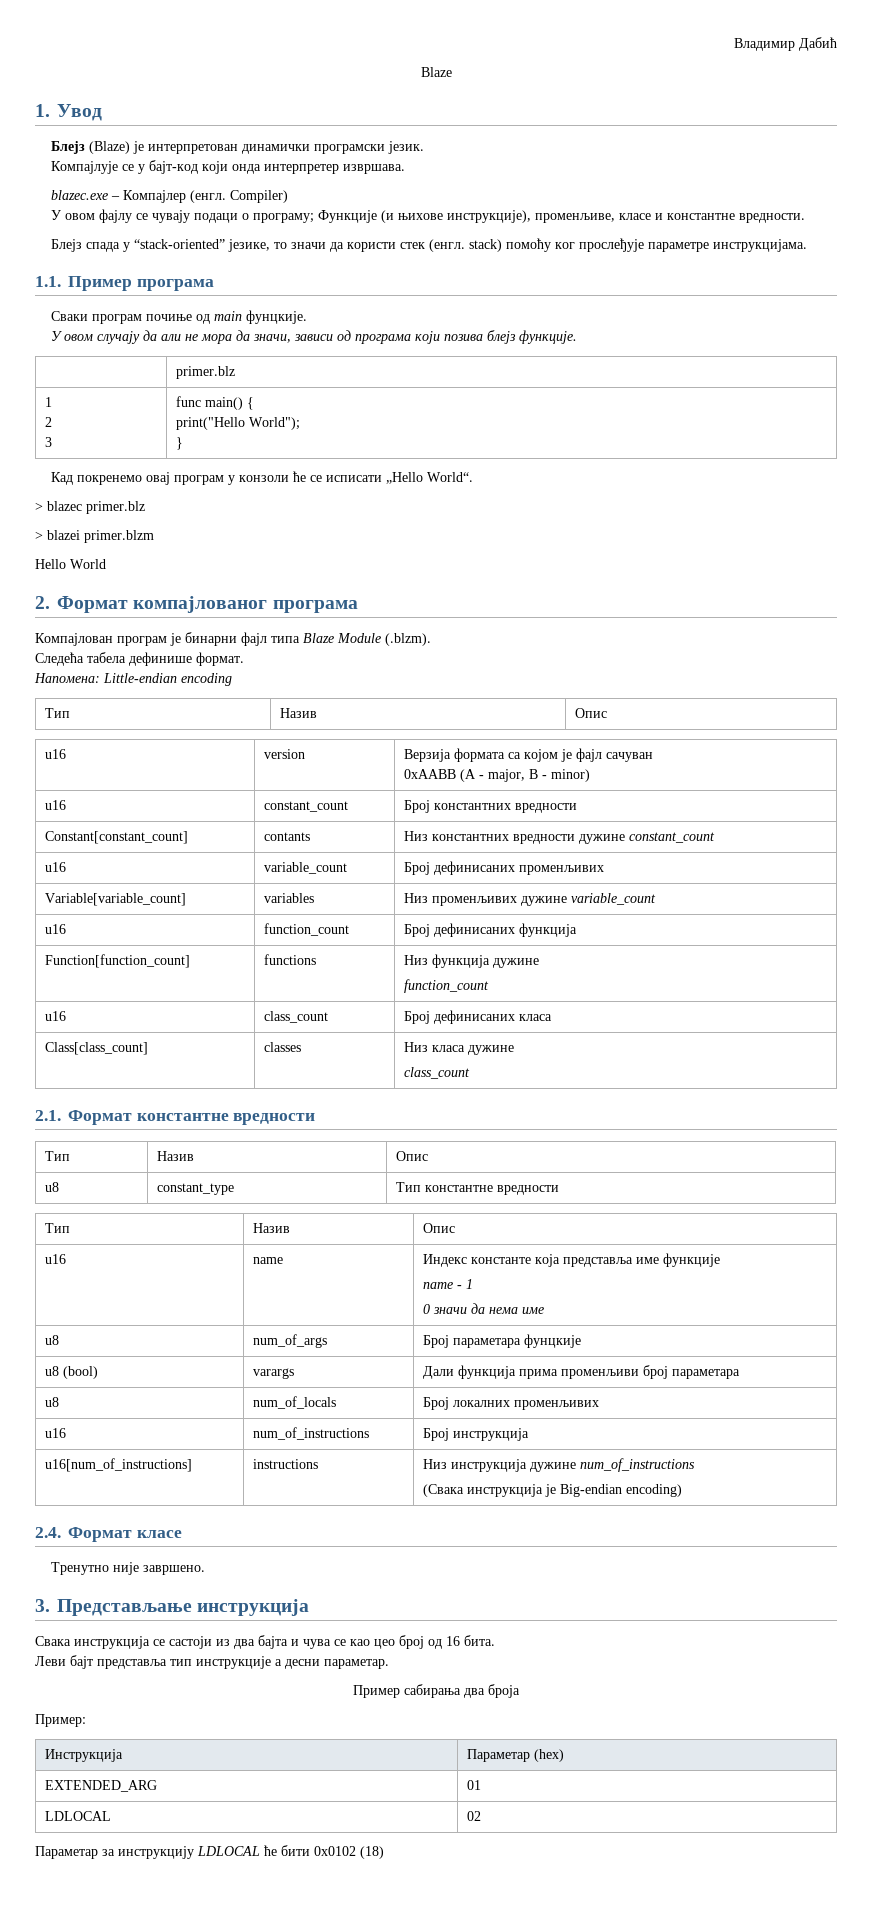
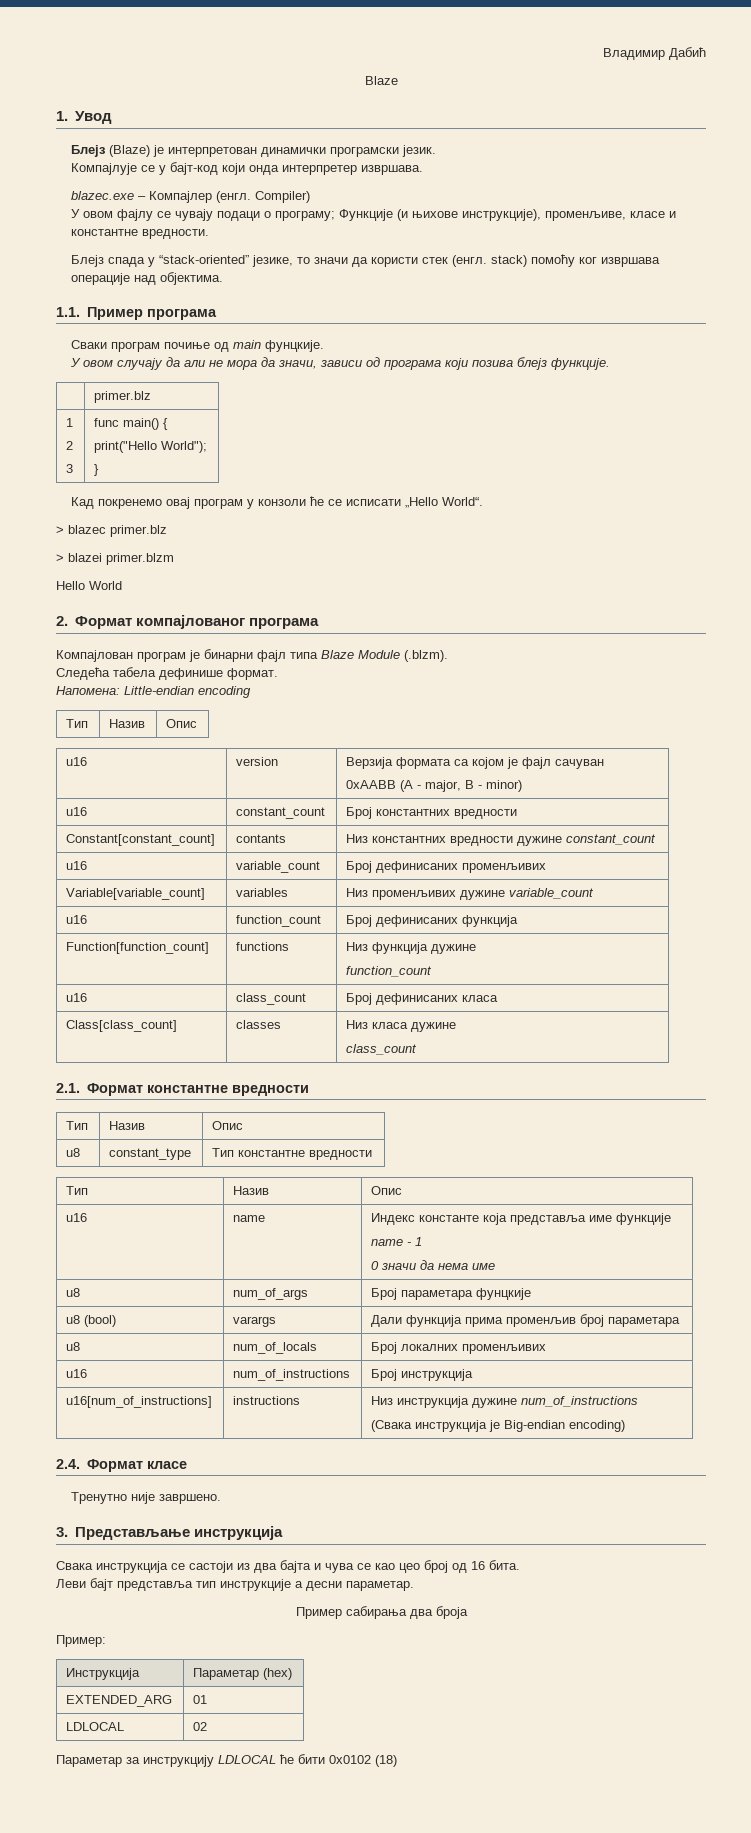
[578,238,807,252] прослеђује параметре инструкцијама. -> [601,257,661,267] [71,272,224,285] извршава операције над објектима.
[561,1369,640,1379] променљиви -> [506,1317,577,1327] променљив

